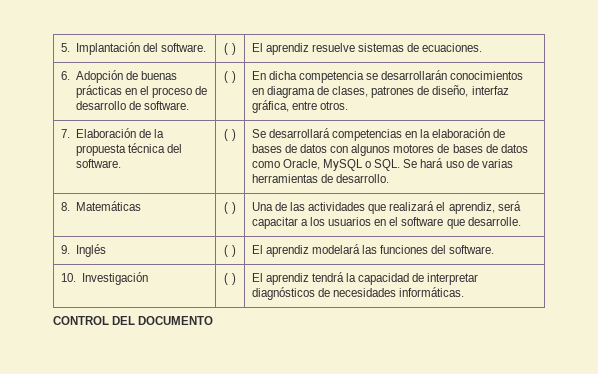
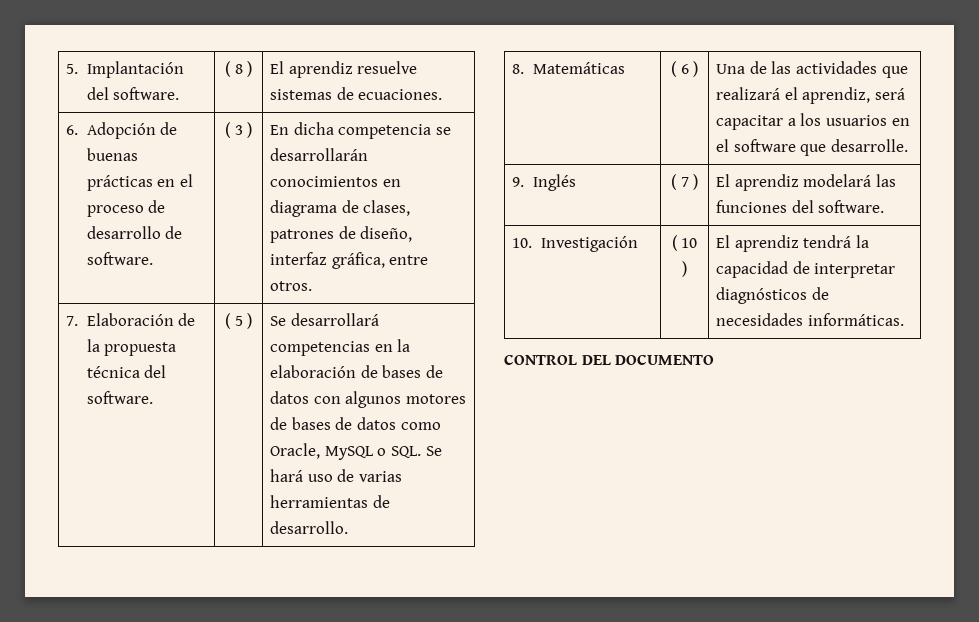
(229, 49) none -> [234,64,243,74] 8
(229, 77) none -> [234,125,243,135] 3
(229, 135) none -> [234,316,243,326] 5
(229, 208) none -> [680,64,689,74] 6
(229, 251) none -> [680,177,689,187] 7
(229, 279) none -> [681,238,698,248] 10

